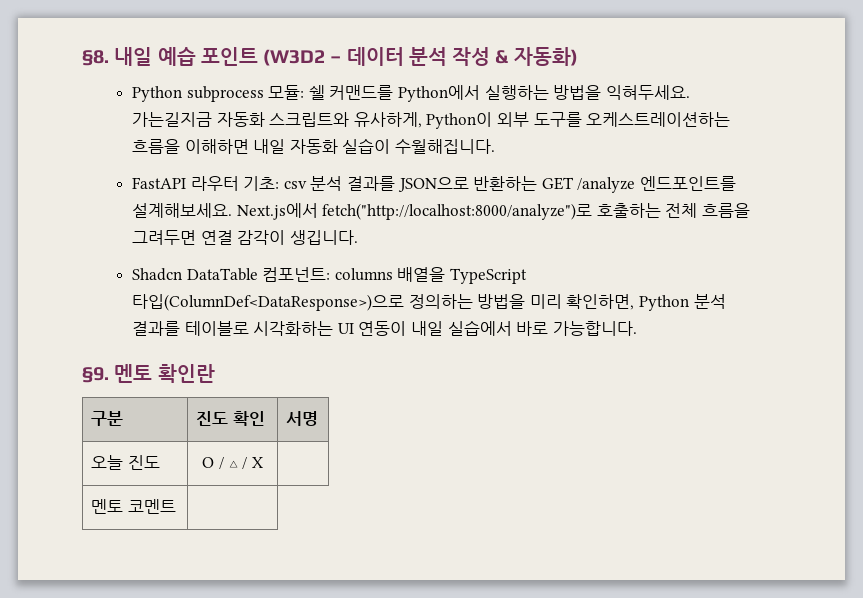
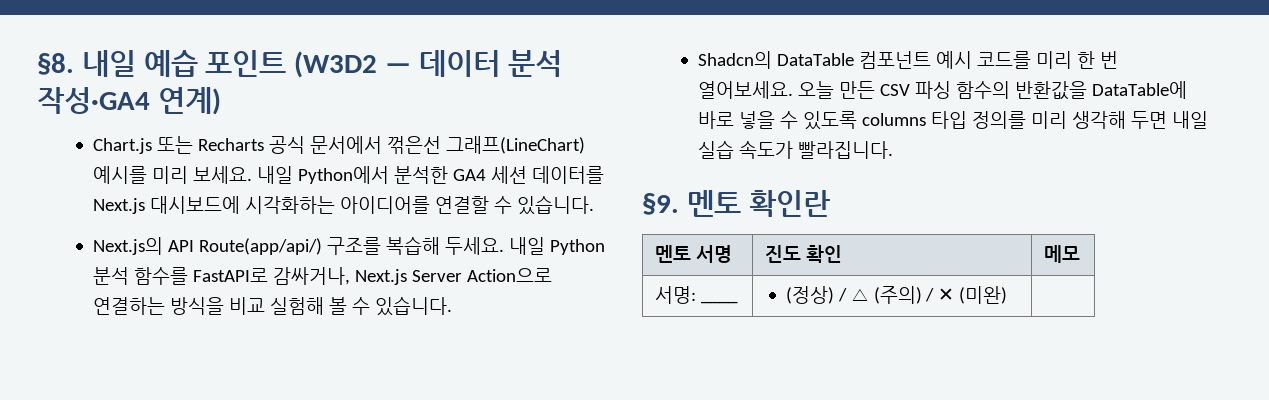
[330,56,342,63] – -> [385,63,412,73] —
[452,47,578,66] [132,85,690,102] [132,112,731,129] [132,138,496,154] [132,176,736,193] [132,203,751,220] [132,230,358,245] [132,267,528,284] [132,294,726,311] [132,320,637,336] 작성 & 자동화) // Python subprocess 모듈: 쉘 커맨드를 Python에서 실행하는 방법을 익혀두세요. 가는길지금 자동화 스크립트와 유사하게, Python이 외부 도구를 오케스트레이션하는 흐름을 이해하면 내일 자동화 실습이 수월해집니다. // FastAPI 라우터 기초: csv 분석 결과를 JSON으로 반환하는 GET /analyze 엔드포인트를 설계해보세요. Next.js에서 fetch("http://localhost:8000/analyze")로 호출하는 전체 흐름을 그려두면 연결 감각이 생깁니다. // Shadcn DataTable 컴포넌트: columns 배열을 TypeScript 타입(ColumnDef<DataResponse>)으로 정의하는 방법을 미리 확인하면, Python 분석 결과를 테이블로 시각화하는 UI 연동이 내일 실습에서 바로 가능합니다. -> [37,87,221,115] [93,136,586,154] [93,166,605,184] [93,195,595,215] [93,236,606,255] [93,267,553,285] [93,296,453,316] [698,51,1119,69] [698,81,1188,100] [698,111,1209,130] [698,140,894,159] 작성·GA4 연계) // Chart.js 또는 Recharts 공식 문서에서 꺾은선 그래프(LineChart) 예시를 미리 보세요. 내일 Python에서 분석한 GA4 세션 데이터를 Next.js 대시보드에 시각화하는 아이디어를 연결할 수 있습니다. // Next.js의 API Route(app/api/) 구조를 복습해 두세요. 내일 Python 분석 함수를 FastAPI로 감싸거나, Next.js Server Action으로 연결하는 방식을 비교 실험해 볼 수 있습니다. // Shadcn의 DataTable 컴포넌트 예시 코드를 미리 한 번 열어보세요. 오늘 만든 CSV 파싱 함수의 반환값을 DataTable에 바로 넣을 수 있도록 columns 타입 정의를 미리 생각해 두면 내일 실습 속도가 빨라집니다.
[91,411,124,426] 구분 -> [655,245,733,263] 멘토 서명
[286,411,319,426] [91,455,160,470] [202,457,263,469] [91,499,176,514] 서명 // 오늘 진도 | O / △ / X | // 멘토 코멘트 -> [1044,245,1081,263] [655,286,739,304] [785,286,1008,304] 메모 // 서명: ____ | (정상) / △ (주의) / ✕ (미완)

